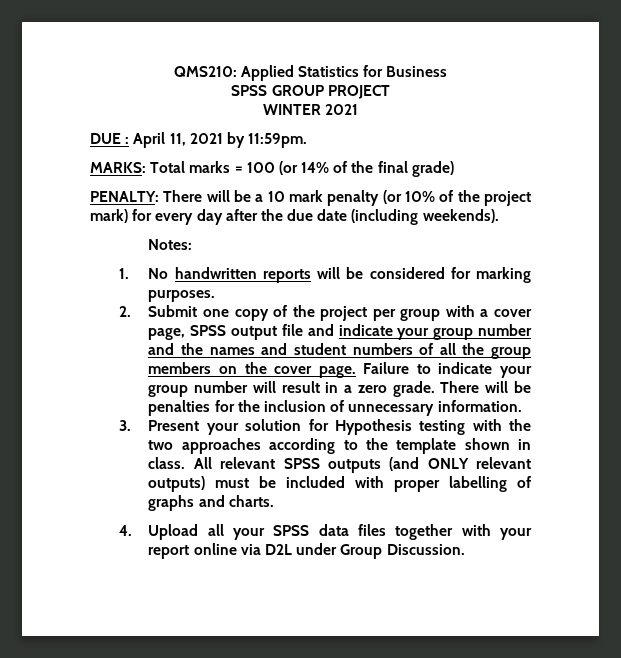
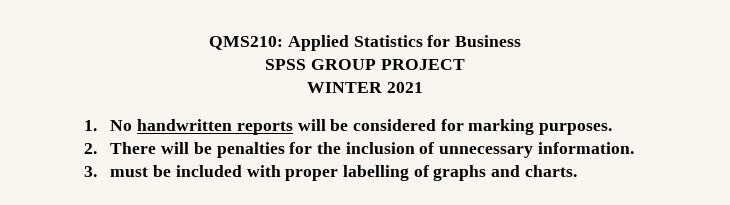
[90,132,308,148] [90,161,454,177] [90,190,531,206] [90,209,499,225] [148,239,193,250] // DUE : April 11, 2021 by 11:59pm. // MARKS: Total marks = 100 (or 14% of the final grade) // PENALTY: There will be a 10 mark penalty (or 10% of the project mark) for every day after the due date (including weekends). // Notes: -> (423, 87) none
[148,305,532,321] [148,324,532,340] [148,343,531,359] [148,362,532,378] [148,381,435,397] Submit one copy of the project per group with a cover page, SPSS output file and indicate your group number and the names and student numbers of all the group members on the cover page. Failure to indicate your group number will result in a zero grade. -> (98, 148) none
[148,419,531,435] [148,438,531,454] [148,457,531,473] [148,476,206,492] Present your solution for Hypothesis testing with the two approaches according to the template shown in class. All relevant SPSS outputs (and ONLY relevant outputs) -> (98, 171) none
[119,524,532,540] [148,543,465,559] // 4. Upload all your SPSS data files together with your report online via D2L under Group Discussion. -> (577, 171) none

